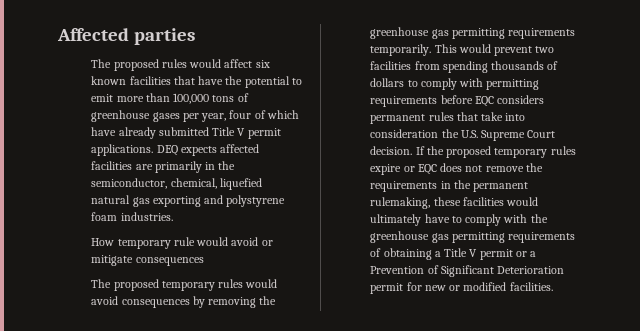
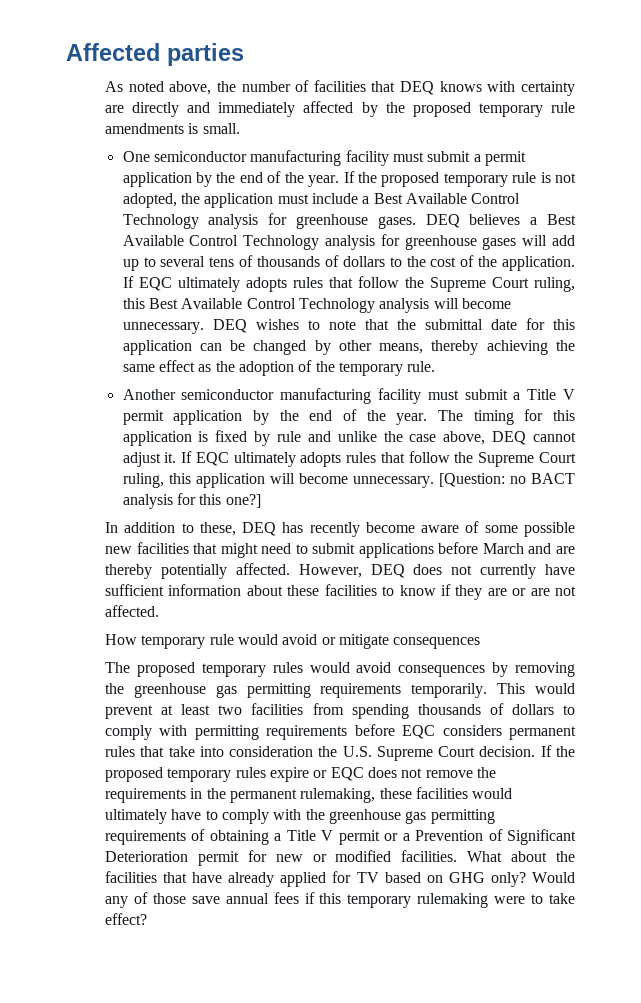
[91,59,270,71] [91,76,302,88] [91,93,249,104] [91,110,299,122] [91,127,281,139] [91,144,260,156] [91,161,236,173] [91,178,262,190] [91,195,286,207] [91,212,173,221] The proposed rules would affect six known facilities that have the potential to emit more than 100,000 tons of greenhouse gases per year, four of which have already submitted Title V permit applications. DEQ expects affected facilities are primarily in the semiconductor, chemical, liquefied natural gas exporting and polystyrene foam industries. -> [105,80,575,96] [105,101,576,117] [105,123,240,134] [122,150,526,166] [122,171,576,187] [122,193,521,208] [122,213,576,229] [122,234,575,250] [122,255,575,271] [122,276,575,292] [122,298,511,313] [122,318,575,334] [122,340,575,355] [122,360,436,376] [122,388,575,404] [122,409,575,425] [122,430,576,446] [122,451,576,467] [122,473,575,488] [122,493,261,509] [105,521,575,537] [105,542,575,558] [105,563,575,579] [105,584,577,600] [105,605,160,617] As noted above, the number of facilities that DEQ knows with certainty are directly and immediately affected by the proposed temporary rule amendments is small. // One semiconductor manufacturing facility must submit a permit application by the end of the year. If the proposed temporary rule is not adopted, the application must include a Best Available Control Technology analysis for greenhouse gases. DEQ believes a Best Available Control Technology analysis for greenhouse gases will add up to several tens of thousands of dollars to the cost of the application. If EQC ultimately adopts rules that follow the Supreme Court ruling, this Best Available Control Technology analysis will become unnecessary. DEQ wishes to note that the submittal date for this application can be changed by other means, thereby achieving the same effect as the adoption of the temporary rule. // Another semiconductor manufacturing facility must submit a Title V permit application by the end of the year. The timing for this application is fixed by rule and unlike the case above, DEQ cannot adjust it. If EQC ultimately adopts rules that follow the Supreme Court ruling, this application will become unnecessary. [Question: no BACT analysis for this one?] // In addition to these, DEQ has recently become aware of some possible new facilities that might need to submit applications before March and are thereby potentially affected. However, DEQ does not currently have sufficient information about these facilities to know if they are or are not affected.
(533, 51) none -> [161,704,211,715] at least
(553, 286) none -> [467,851,575,862] [105,871,575,887] [105,892,576,908] [105,913,148,925] What about the facilities that have already applied for TV based on GHG only? Would any of those save annual fees if this temporary rulemaking were to take effect?

